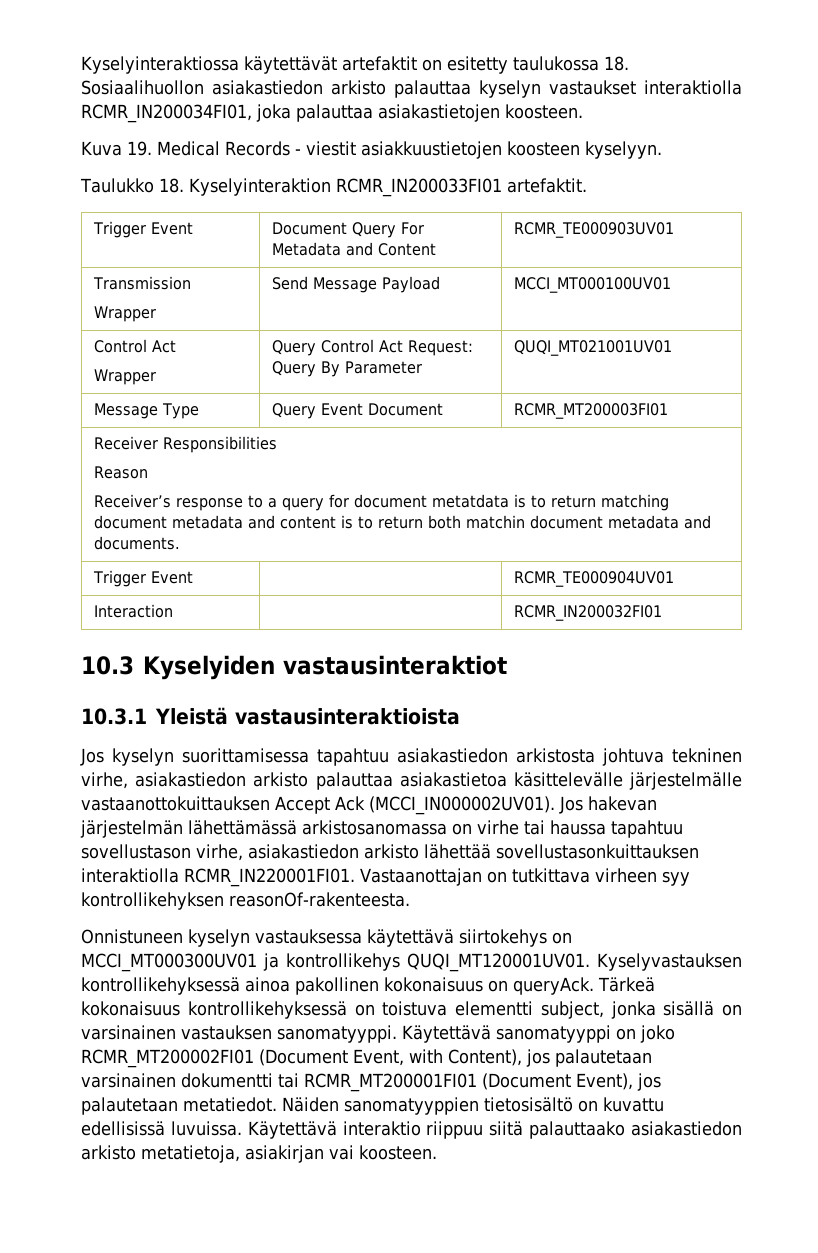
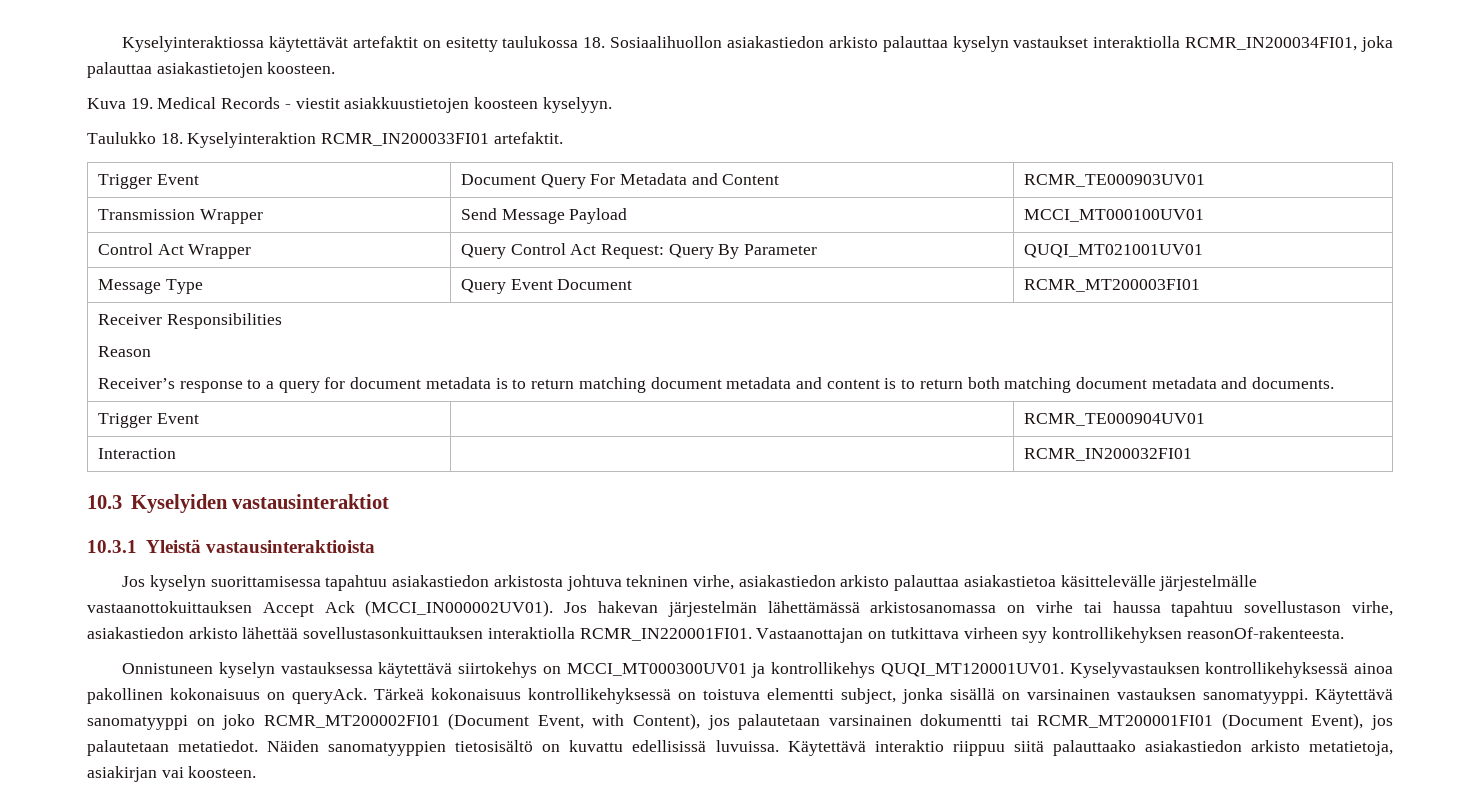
(191, 283) // -> (195, 214) none
(176, 346) // -> (184, 249) none
[431,494,509,508] metatdata -> [425,377,491,389] metadata
[465,515,525,529] matchin -> [1004,377,1072,393] matching

